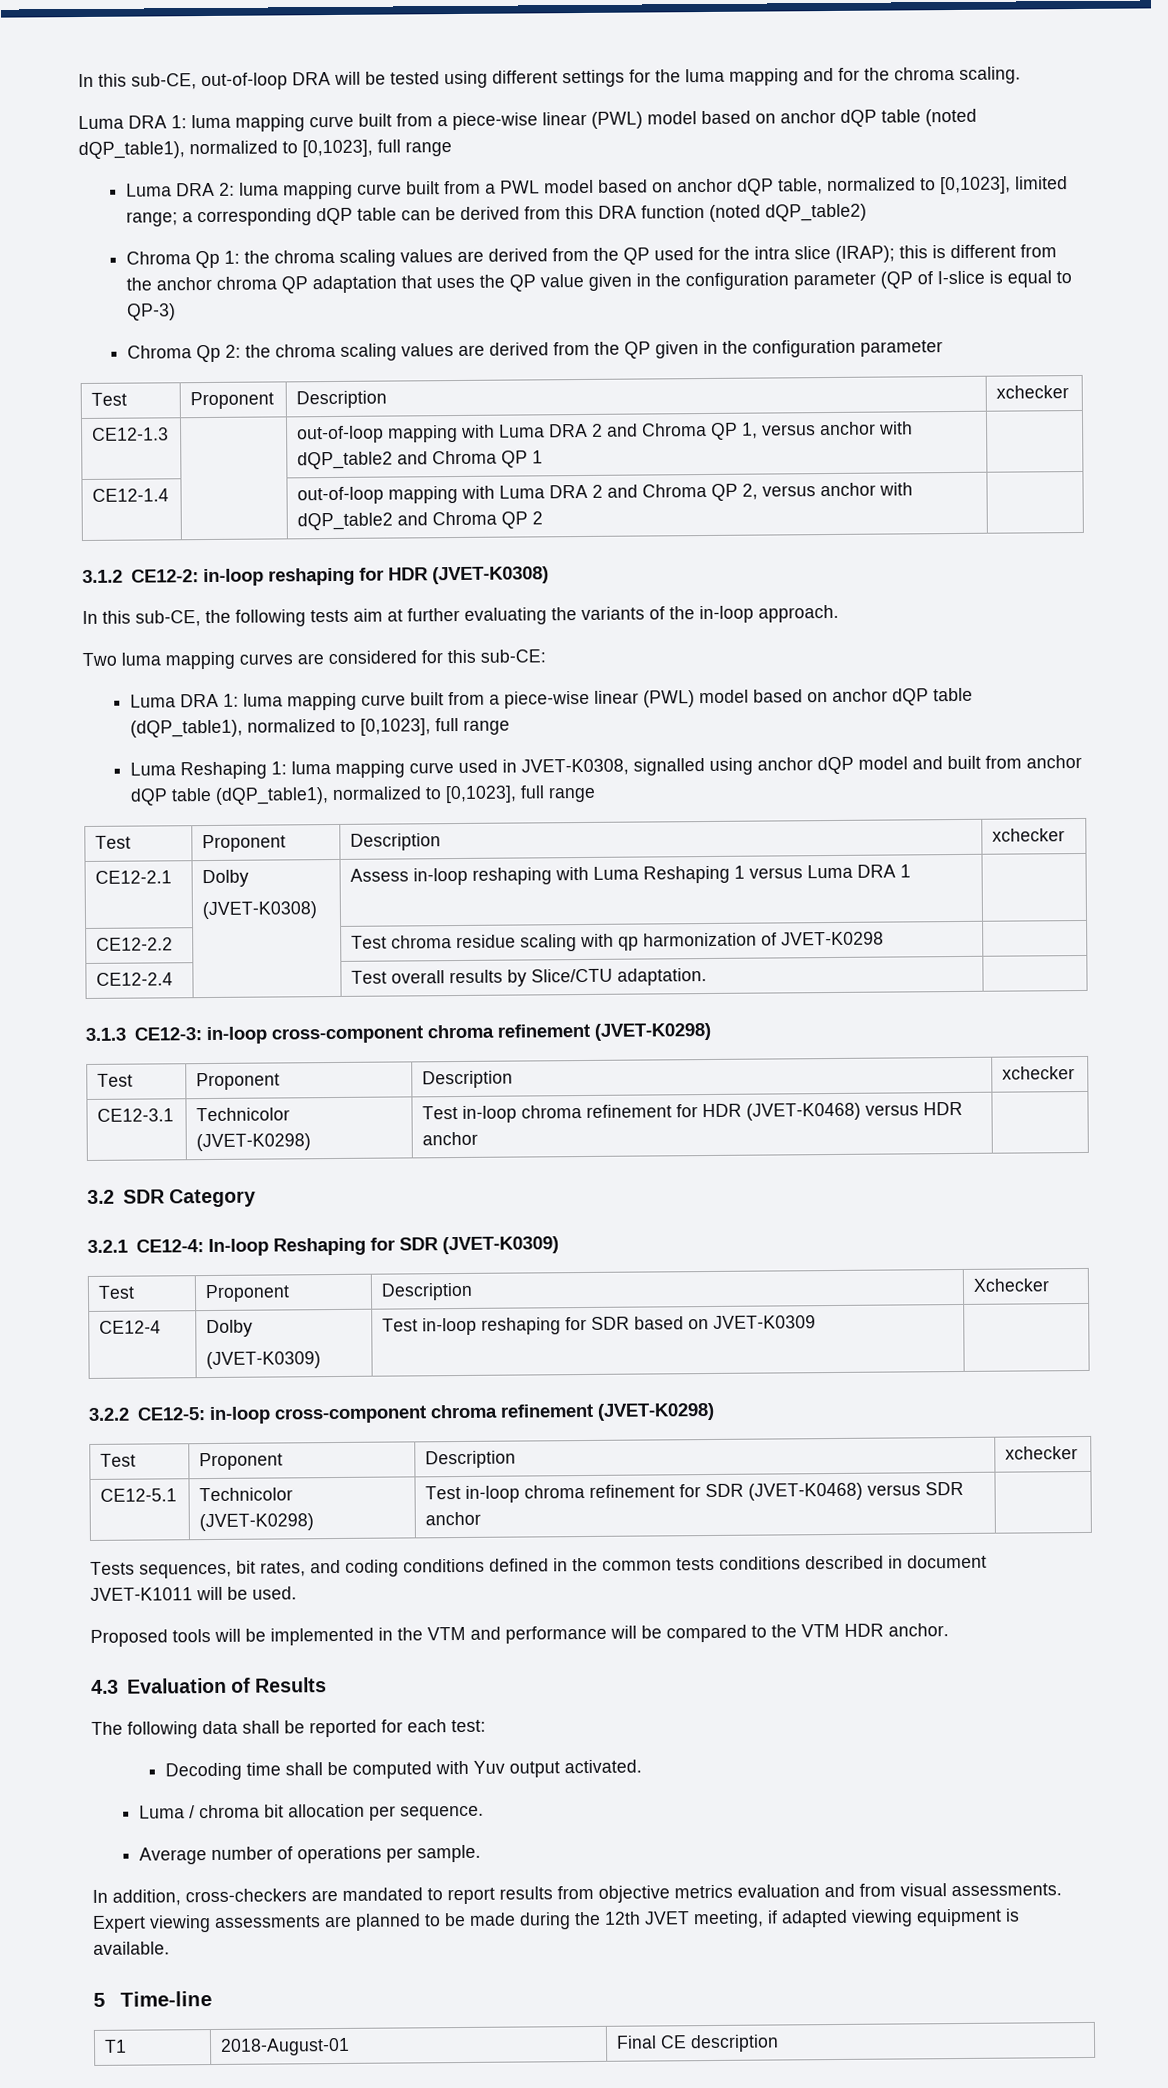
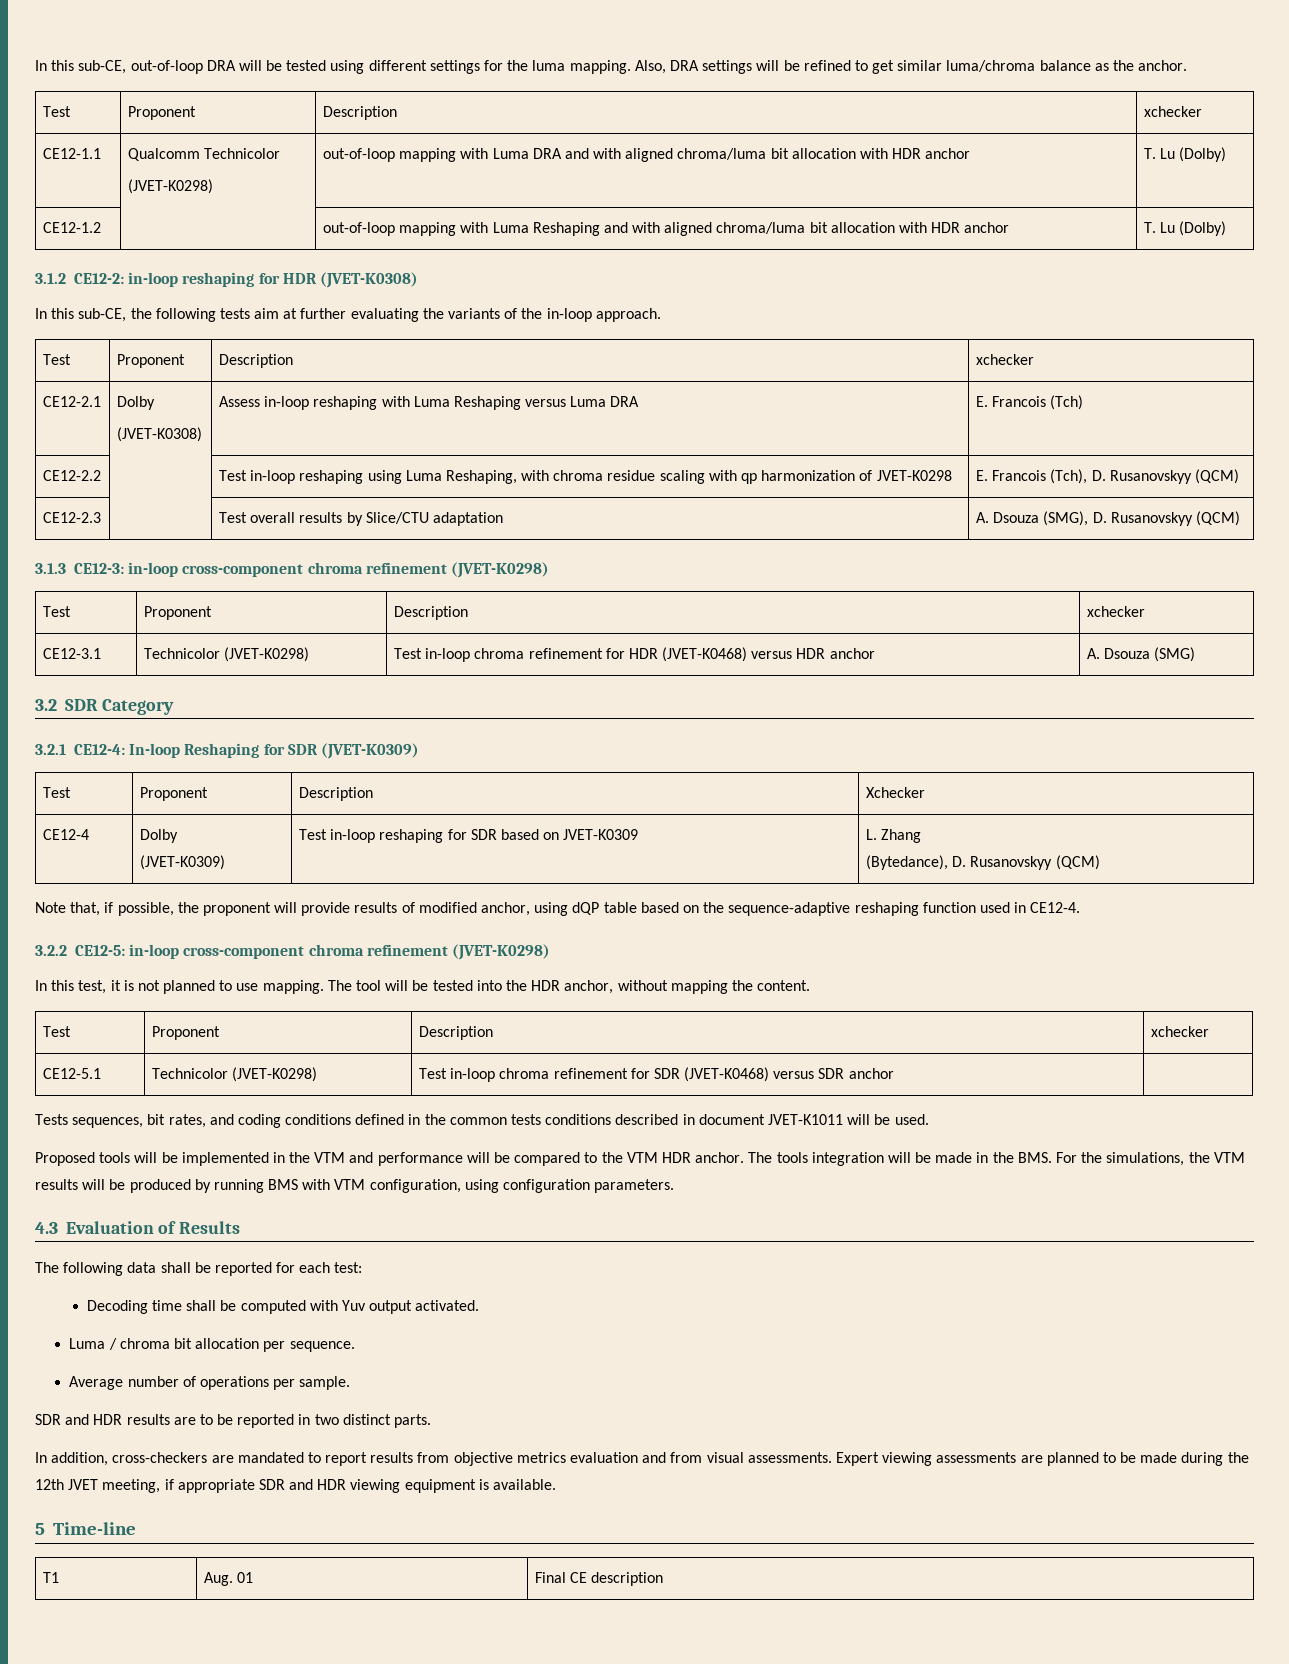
[729,66,1021,86] [78,108,977,132] [78,139,452,160] [125,176,1068,200] [125,203,867,227] [125,244,1057,269] [125,270,1072,294] [126,303,176,321] [126,339,943,363] [91,392,128,406] [190,391,275,410] [296,390,388,409] [996,385,1070,399] [92,427,170,441] [297,421,914,444] [297,450,544,470] [92,488,170,502] [297,482,914,505] [297,511,544,531] mapping and for the chroma scaling. // Luma DRA 1: luma mapping curve built from a piece-wise linear (PWL) model based on anchor dQP table (noted dQP_table1), normalized to [0,1023], full range // Luma DRA 2: luma mapping curve built from a PWL model based on anchor dQP table, normalized to [0,1023], limited range; a corresponding dQP table can be derived from this DRA function (noted dQP_table2) // Chroma Qp 1: the chroma scaling values are derived from the QP used for the intra slice (IRAP); this is different from the anchor chroma QP adaptation that uses the QP value given in the configuration parameter (QP of I-slice is equal to QP-3) // Chroma Qp 2: the chroma scaling values are derived from the QP given in the configuration parameter // Test | Proponent | Description | xchecker // CE12-1.3 | | out-of-loop mapping with Luma DRA 2 and Chroma QP 1, versus anchor with dQP_table2 and Chroma QP 1 | // CE12-1.4 | | out-of-loop mapping with Luma DRA 2 and Chroma QP 2, versus anchor with dQP_table2 and Chroma QP 2 | -> [569,60,1188,74] [42,106,71,117] [127,106,196,120] [322,106,397,120] [1143,106,1202,117] [42,148,101,159] [127,148,281,161] [127,179,213,194] [322,148,971,162] [1143,147,1227,162] [42,222,101,233] [322,222,1010,236] [1143,221,1227,236] mapping. Also, DRA settings will be refined to get similar luma/chroma balance as the anchor. // Test | Proponent | Description | xchecker // CE12-1.1 | Qualcomm Technicolor // (JVET-K0298) | out-of-loop mapping with Luma DRA and with aligned chroma/luma bit allocation with HDR anchor | T. Lu (Dolby) // CE12-1.2 | | out-of-loop mapping with Luma Reshaping and with aligned chroma/luma bit allocation with HDR anchor | T. Lu (Dolby)
[82,649,546,670] [129,687,973,711] [129,717,510,738] [129,754,1082,780] [129,785,596,806] // Two luma mapping curves are considered for this sub-CE: // Luma DRA 1: luma mapping curve built from a piece-wise linear (PWL) model based on anchor dQP table (dQP_table1), normalized to [0,1023], full range // Luma Reshaping 1: luma mapping curve used in JVET-K0308, signalled using anchor dQP model and built from anchor dQP table (dQP_table1), normalized to [0,1023], full range -> (661, 315) none
[734,865,746,879] 1 -> (521, 403) none
[900,864,912,878] 1 | -> [975,395,1084,410] | E. Francois (Tch)
(388, 942) none -> [250,470,550,484] in-loop reshaping using Luma Reshaping, with
[96,972,174,986] // CE12-2.4 -> [975,469,1239,484] [42,512,101,523] E. Francois (Tch), D. Rusanovskyy (QCM) // CE12-2.3
[617,968,708,986] adaptation. | -> [432,512,503,526] [975,511,1240,526] adaptation | A. Dsouza (SMG), D. Rusanovskyy (QCM)
(479, 1138) none -> [1086,647,1196,662] A. Dsouza (SMG)
(817, 1322) none -> [865,829,922,843] [865,855,1100,870] [35,902,1081,916] L. Zhang // (Bytedance), D. Rusanovskyy (QCM) // Note that, if possible, the proponent will provide results of modified anchor, using dQP table based on the sequence-adaptive reshaping function used in CE12-4.
(715, 1411) none -> [35,980,811,994] // In this test, it is not planned to use mapping. The tool will be tested into the HDR anchor, without mapping the content.
(949, 1630) none -> [748,1152,1245,1166] [35,1179,675,1193] The tools integration will be made in the BMS. For the simulations, the VTM results will be produced by running BMS with VTM configuration, using configuration parameters.
(481, 1853) none -> [35,1414,432,1428] // SDR and HDR results are to be reported in two distinct parts.
[781,1909,848,1928] adapted -> [177,1479,347,1493] appropriate SDR and HDR
[220,2037,351,2056] 2018-August-01 -> [203,1572,254,1586] Aug. 01

